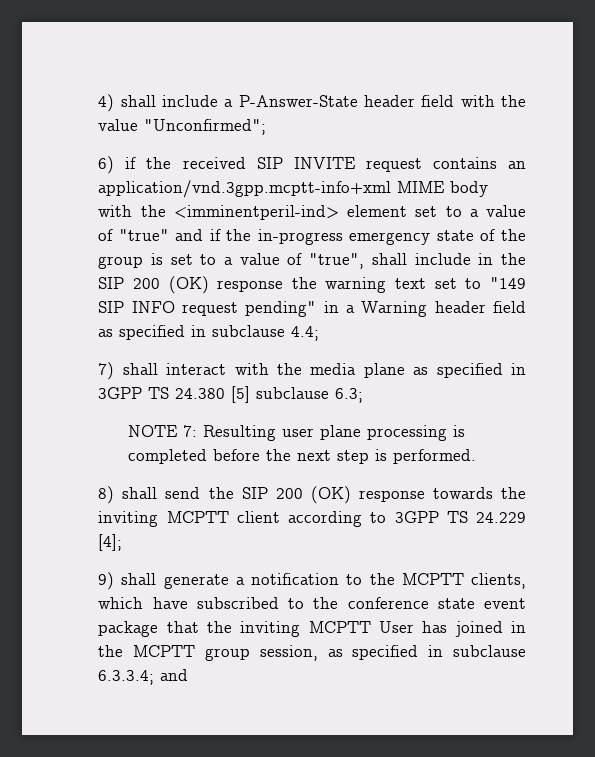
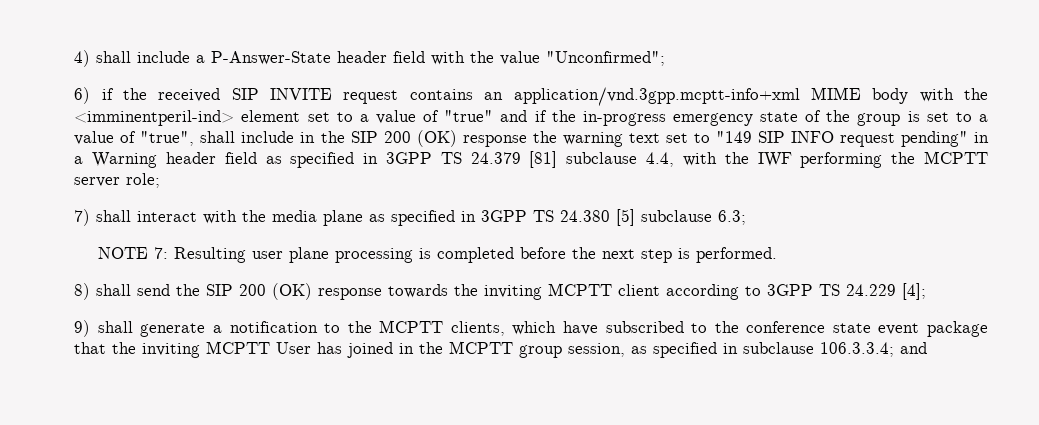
[212,325,320,341] subclause 4.4; -> [386,151,988,168] [74,173,161,188] 3GPP TS 24.379 [81] subclause 4.4, with the IWF performing the MCPTT server role;
[98,670,155,685] 6.3.3.4; -> [820,342,895,357] 106.3.3.4;

